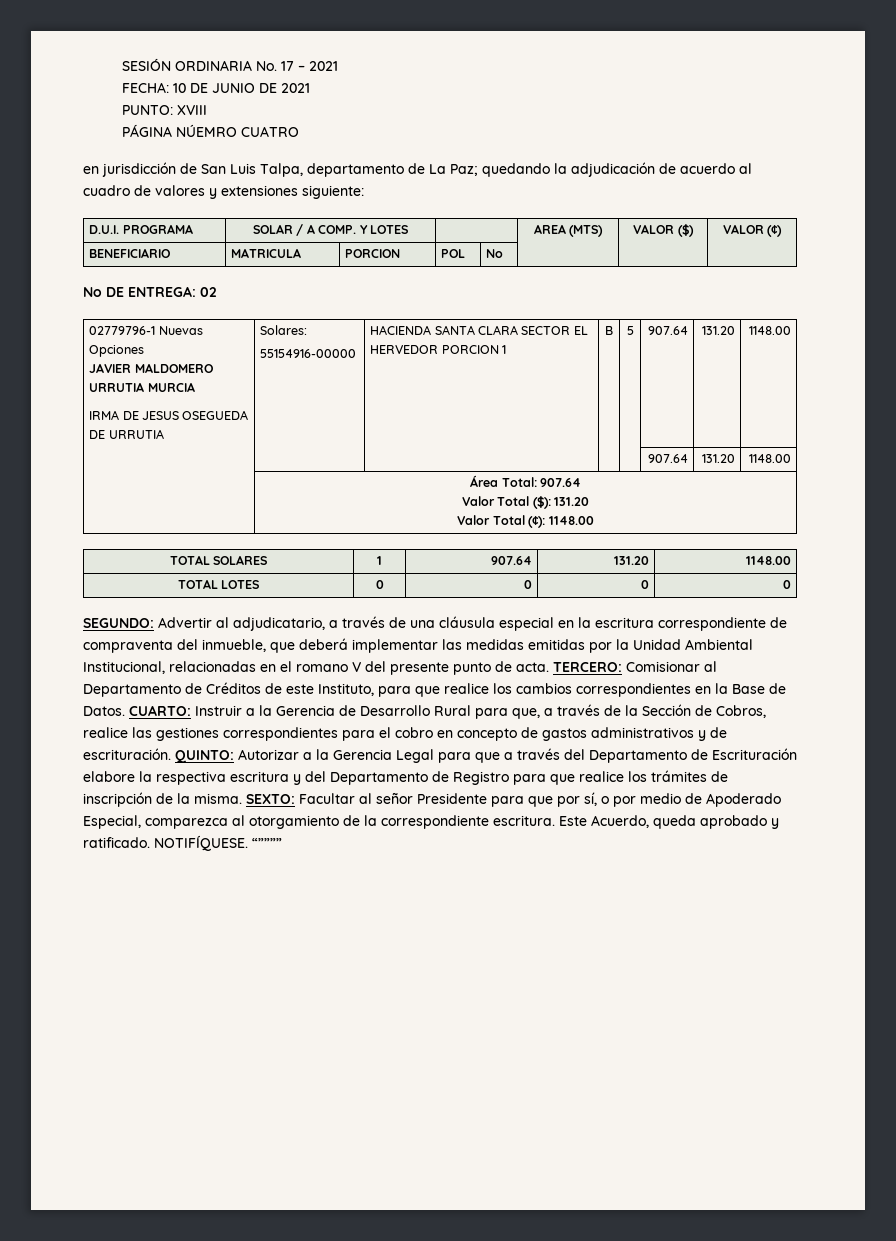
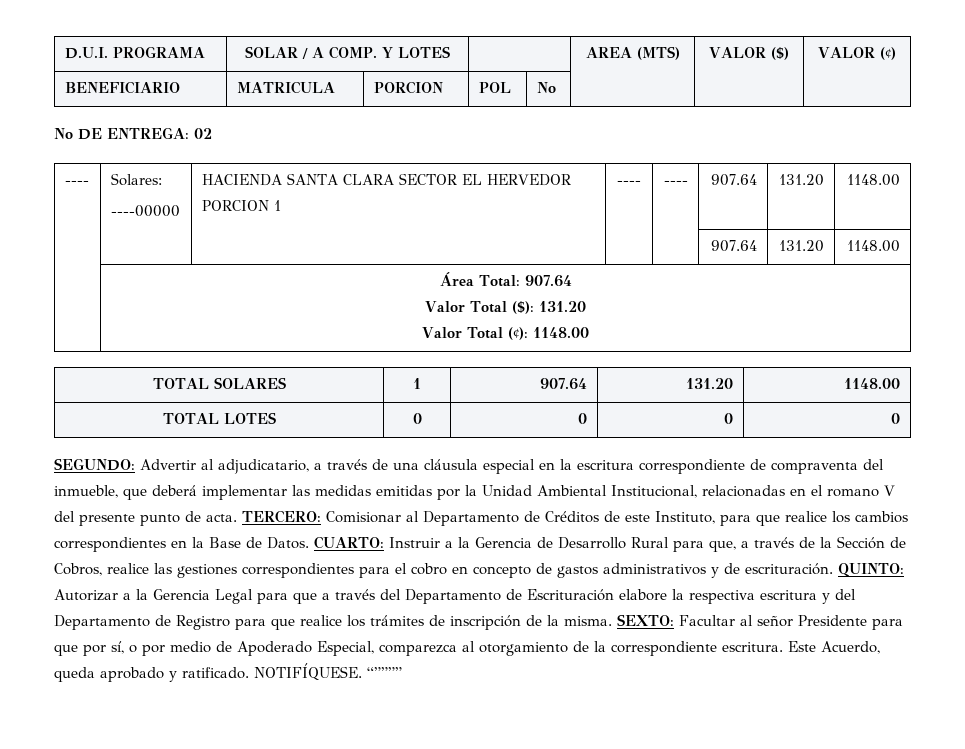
[122,58,339,71] [122,82,311,93] [122,105,208,115] [122,124,300,137] [83,162,752,177] [83,185,364,199] SESIÓN ORDINARIA No. 17 – 2021 // FECHA: 10 DE JUNIO DE 2021 // PUNTO: XVIII // PÁGINA NÚEMRO CUATRO // en jurisdicción de San Luis Talpa, departamento de La Paz; quedando la adjudicación de acuerdo al cuadro de valores y extensiones siguiente: // -> (64, 53) none
[89,326,203,335] [89,345,145,357] [89,363,213,373] [89,382,195,392] [89,410,249,420] [89,429,164,439] 02779796-1 Nuevas Opciones // JAVIER MALDOMERO URRUTIA MURCIA // IRMA DE JESUS OSEGUEDA DE URRUTIA -> [64,180,89,185] ----
[260,349,357,358] 55154916-00000 -> [110,205,180,217] ----00000
[605,326,613,335] [626,326,634,335] B | 5 -> [617,180,641,185] [663,180,688,185] ---- | ----

